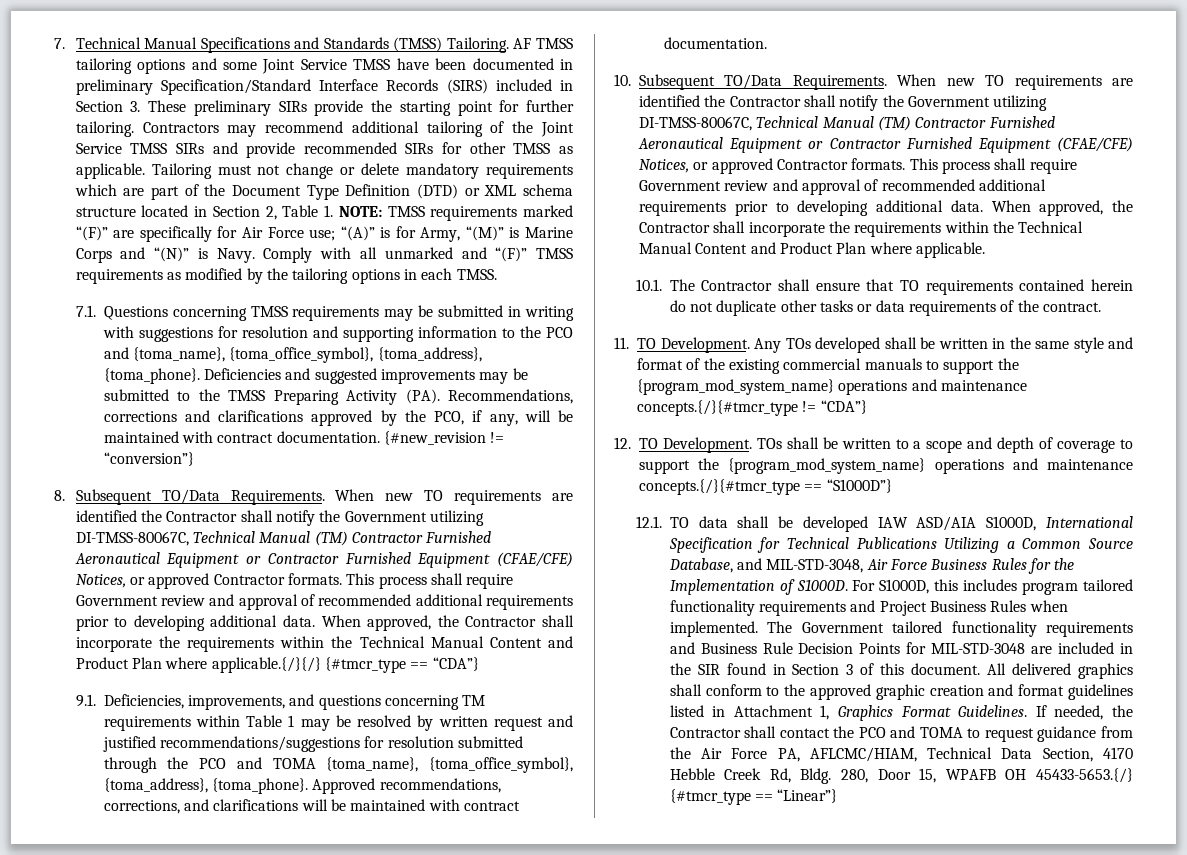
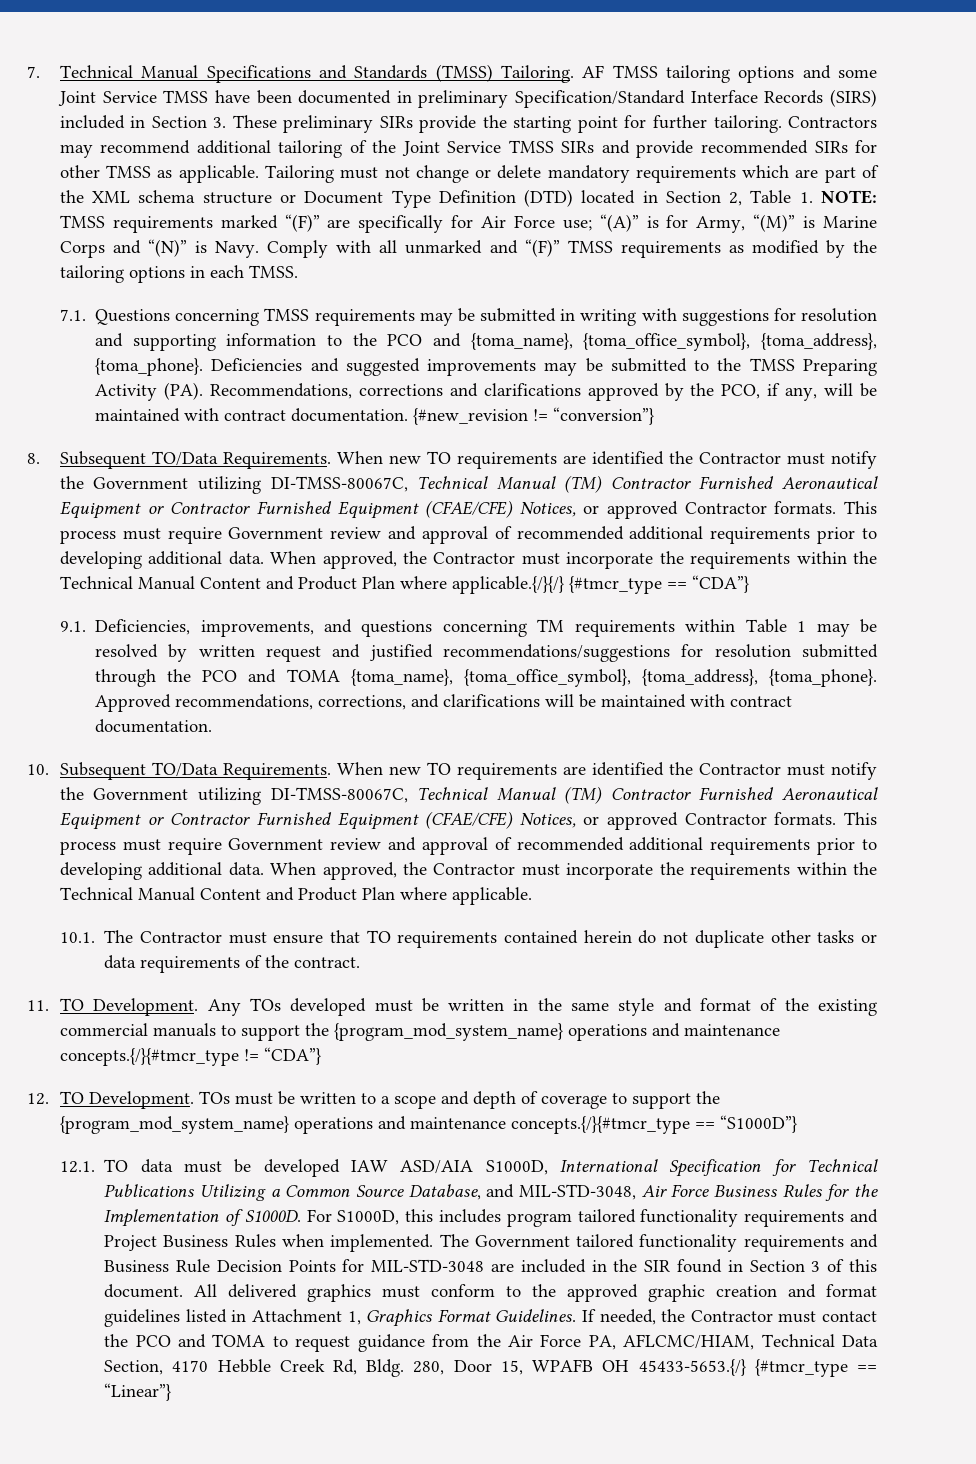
[232,184,573,200] [75,207,136,217] Document Type Definition (DTD) or XML schema structure -> [92,189,574,208] XML schema structure or Document Type Definition (DTD)
[240,510,273,522] shall -> [786,453,825,465] must
[430,573,463,585] shall -> [122,528,161,540] must
[542,615,575,627] shall -> [521,553,560,565] must
[803,95,836,107] shall -> [786,764,825,776] must
[994,158,1027,170] shall -> [122,839,161,851] must
[713,221,746,233] shall -> [521,864,560,876] must
[778,279,811,291] shall -> [228,932,267,944] must
[884,337,917,349] shall -> [374,1000,413,1012] must
[786,437,819,449] shall -> [234,1093,273,1105] must
[737,516,770,528] shall -> [183,1161,222,1173] must
[669,684,702,696] shall -> [382,1286,421,1298] must
[744,726,777,738] shall -> [778,1311,817,1323] must

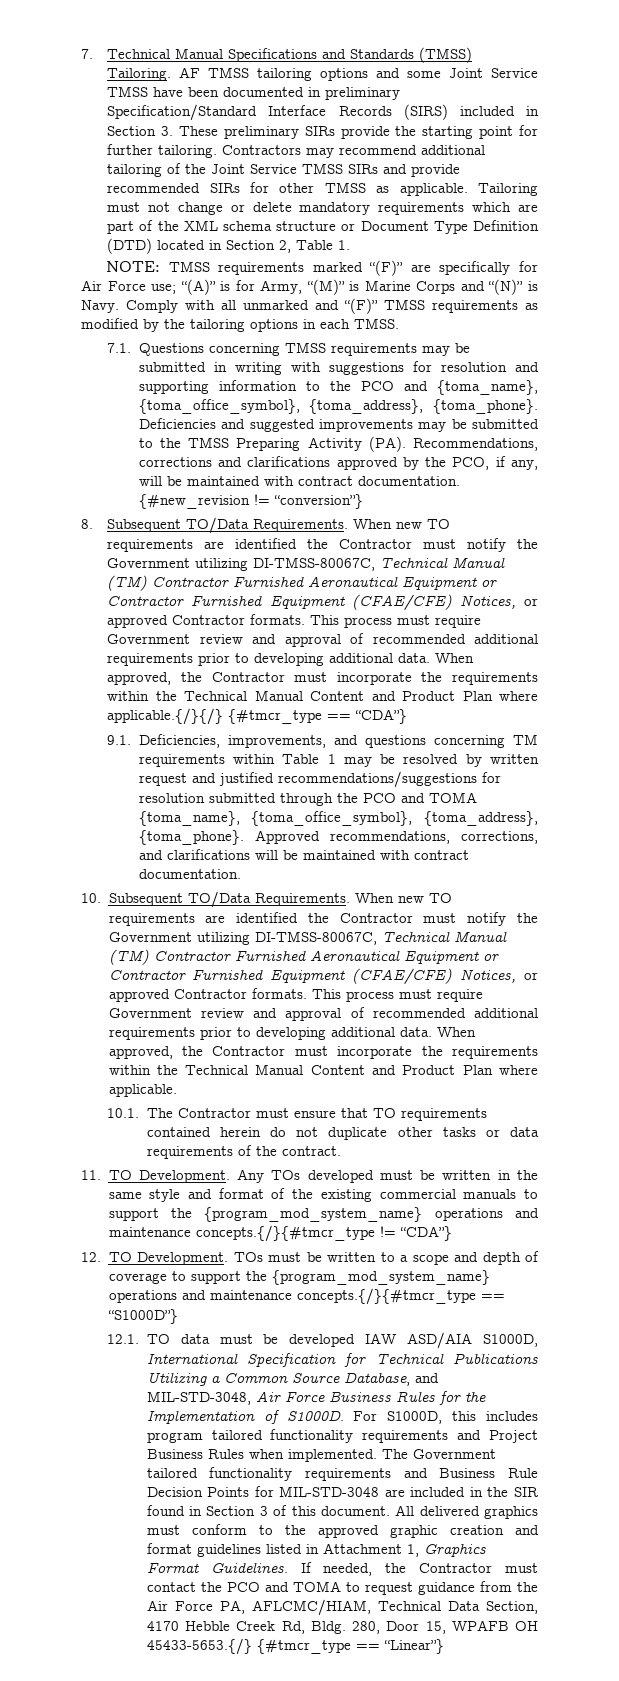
(813, 197) none -> (351, 245) //

